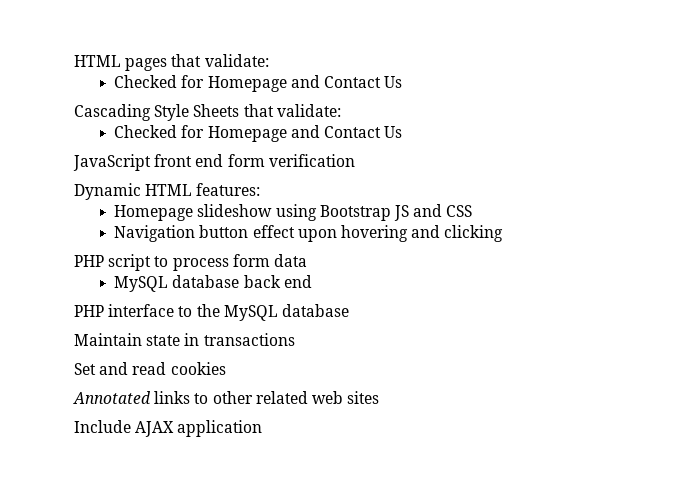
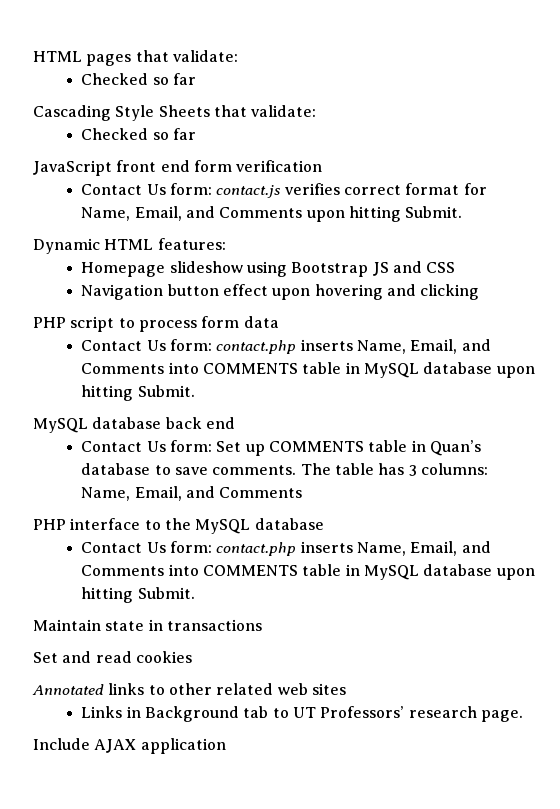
[181,75,403,92] for Homepage and Contact Us -> [152,73,197,85] so far
[181,125,403,142] for Homepage and Contact Us -> [152,128,197,140] so far
(355, 160) none -> [81,183,487,198] [81,206,463,222] // Contact Us form: contact.js verifies correct format for Name, Email, and Comments upon hitting Submit.
[114,275,312,292] MySQL database back end -> [81,339,491,354] [81,362,535,378] [81,385,195,401] [33,417,235,433] [81,440,481,456] [81,463,488,476] [81,486,303,501] Contact Us form: contact.php inserts Name, Email, and Comments into COMMENTS table in MySQL database upon hitting Submit. // MySQL database back end // Contact Us form: Set up COMMENTS table in Quan’s database to save comments. The table has 3 columns: Name, Email, and Comments
(349, 310) none -> [81,541,491,556] [81,564,535,580] [81,587,195,603] // Contact Us form: contact.php inserts Name, Email, and Comments into COMMENTS table in MySQL database upon hitting Submit.
(380, 397) none -> [81,706,523,722] // Links in Background tab to UT Professors’ research page.

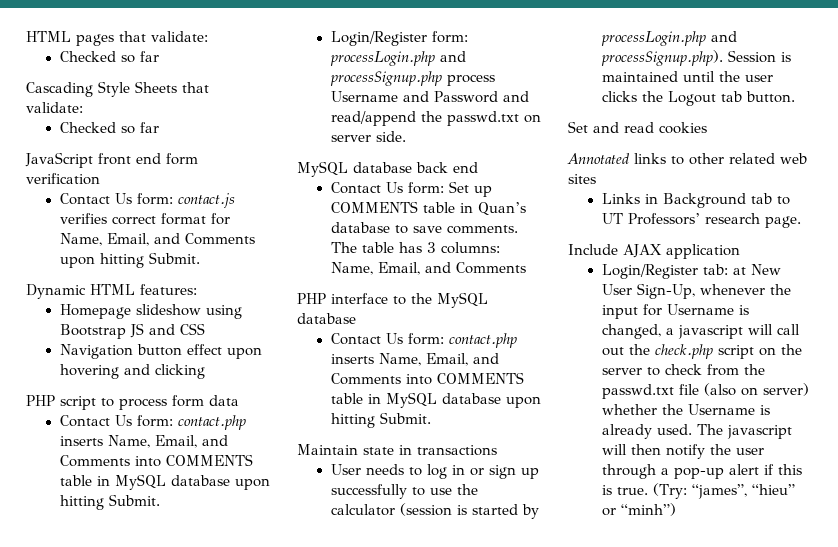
(195, 391) none -> [330,31,468,46] [329,51,466,66] [329,71,495,86] [330,91,529,103] [330,111,541,126] [330,131,406,142] // Login/Register form: processLogin.php and processSignup.php process Username and Password and read/append the passwd.txt on server side.
(262, 625) none -> [330,464,539,479] [330,484,478,499] [330,503,539,519] [600,31,737,46] [600,50,791,66] [601,71,773,82] [601,91,795,106] // User needs to log in or sign up successfully to use the calculator (session is started by processLogin.php and processSignup.php). Session is maintained until the user clicks the Logout tab button.
(226, 746) none -> [601,264,781,279] [601,283,791,299] [601,304,749,319] [601,324,800,339] [601,344,802,359] [601,364,765,376] [601,383,809,399] [601,404,770,415] [601,424,792,439] [601,444,764,459] [601,464,802,479] [601,483,795,499] [601,503,676,516] // Login/Register tab: at New User Sign-Up, whenever the input for Username is changed, a javascript will call out the check.php script on the server to check from the passwd.txt file (also on server) whether the Username is already used. The javascript will then notify the user through a pop-up alert if this is true. (Try: “james”, “hieu” or “minh”)

